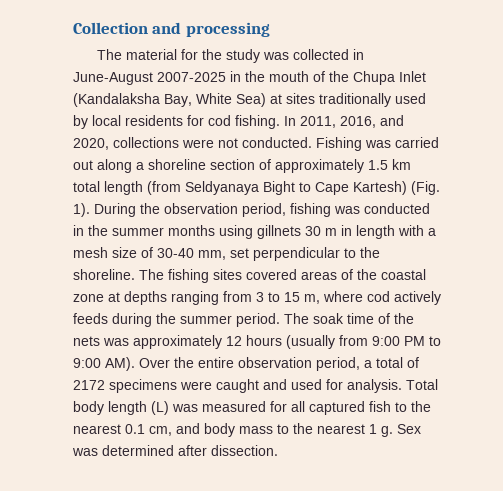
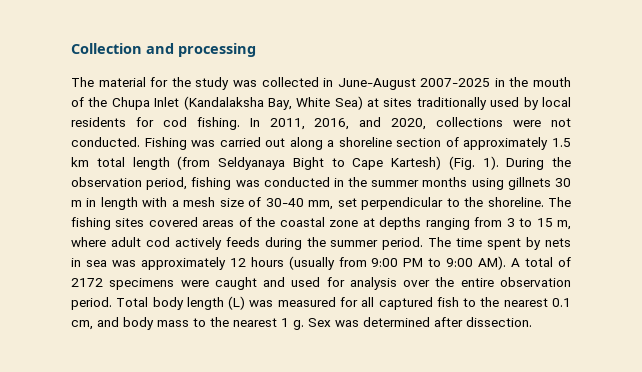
(363, 296) none -> [110,237,141,247] adult
[313,313,414,324] [73,336,100,346] soak time of the nets -> [456,237,571,250] [71,258,107,267] time spent by nets in sea
[139,357,372,371] Over the entire observation period, a -> [511,258,521,267] A
[347,379,402,393] analysis. -> [349,277,571,290] [71,297,112,310] analysis over the entire observation period.

